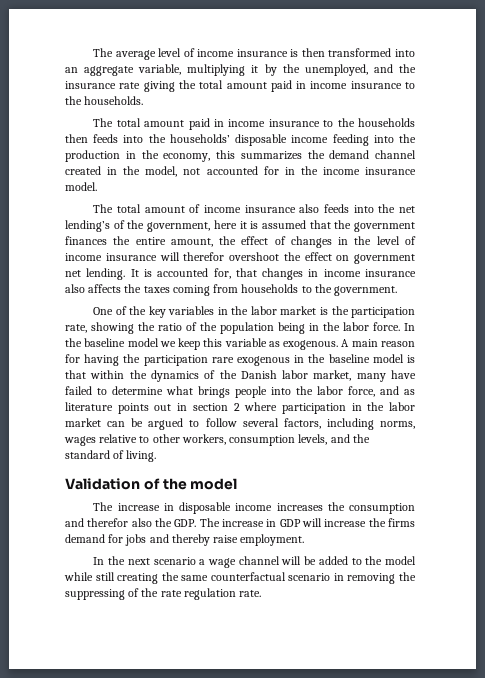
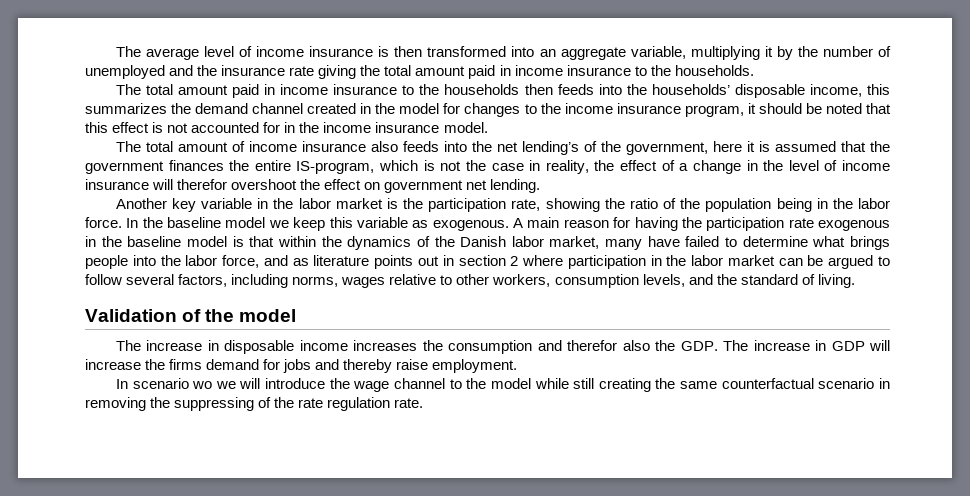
[304,64,368,76] unemployed, -> [822,46,892,57] [85,65,165,79] number of unemployed
[291,134,416,146] [65,150,211,162] income feeding into the production in the economy, -> [809,84,862,97] income,
[145,166,178,177] model, -> [399,103,892,117] [85,122,164,133] model for changes to the income insurance program, it should be noted that this effect is
[170,238,213,247] amount, -> [296,160,589,174] IS-program, which is not the case in reality,
[290,236,332,248] changes -> [679,160,741,174] a change
[130,268,417,280] [65,284,398,296] [93,306,215,318] It is accounted for, that changes in income insurance also affects the taxes coming from households to the government. // One of the key variables -> [115,198,253,212] // Another key variable
[211,357,234,363] rare -> [788,218,814,228] rate
[108,556,348,568] the next scenario a wage channel will be added -> [132,378,445,392] scenario wo we will introduce the wage channel

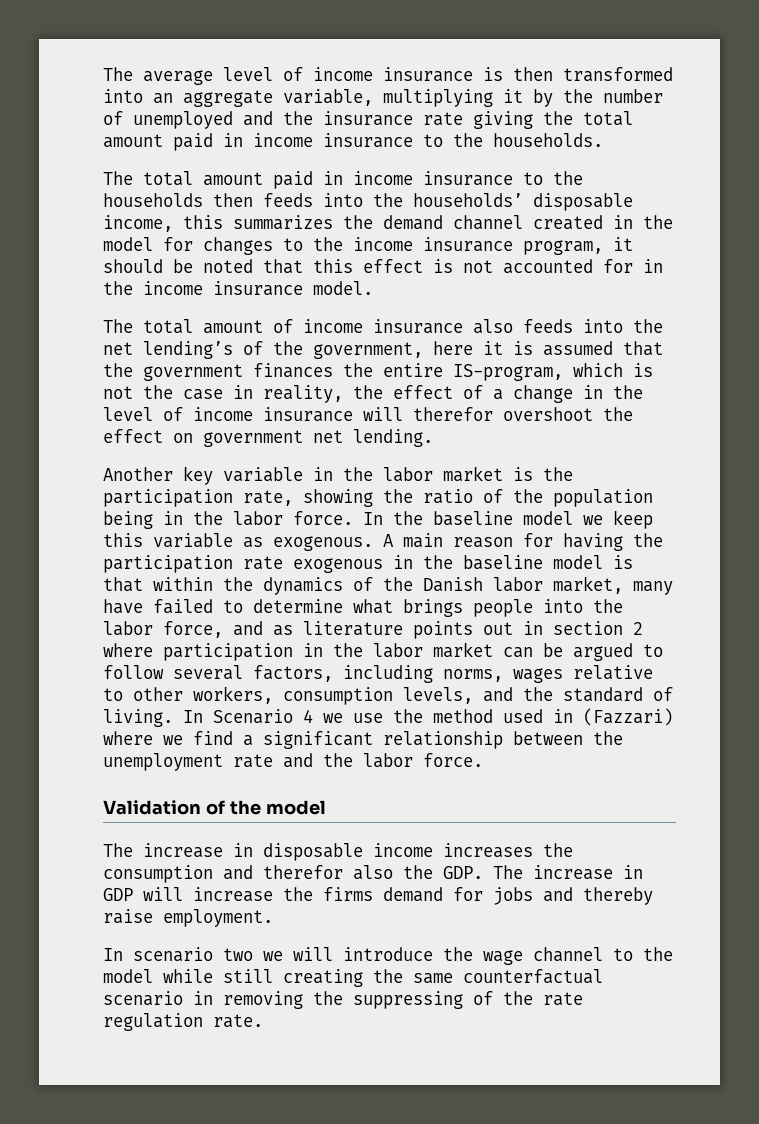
(855, 281) none -> [183,708,673,726] [103,731,623,749] [103,753,483,771] In Scenario 4 we use the method used in (Fazzari) where we find a significant relationship between the unemployment rate and the labor force.
[192,381,213,389] wo -> [223,948,253,961] two

